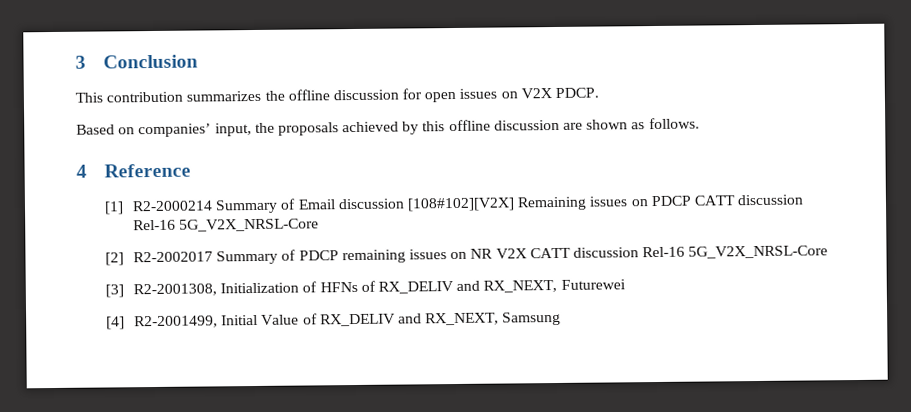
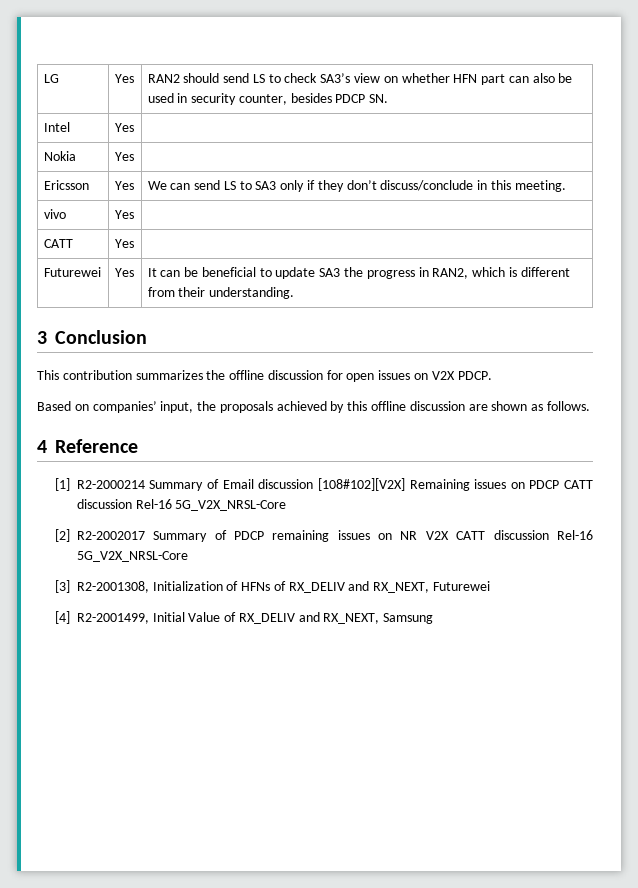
(75, 62) none -> [43,74,59,83] [114,74,134,83] [147,73,573,85] [147,93,389,105] [43,122,70,132] [114,123,134,132] [43,151,76,161] [114,152,134,161] [43,180,89,190] [114,181,134,190] [147,180,566,192] [43,209,66,219] [114,210,134,219] [43,239,73,248] [114,239,134,248] [43,267,101,277] [114,268,134,277] [147,267,570,279] [147,287,295,299] LG | Yes | RAN2 should send LS to check SA3’s view on whether HFN part can also be used in security counter, besides PDCP SN. // Intel | Yes | // Nokia | Yes | // Ericsson | Yes | We can send LS to SA3 only if they don’t discuss/conclude in this meeting. // vivo | Yes | // CATT | Yes | // Futurewei | Yes | It can be beneficial to update SA3 the progress in RAN2, which is different from their understanding. //

